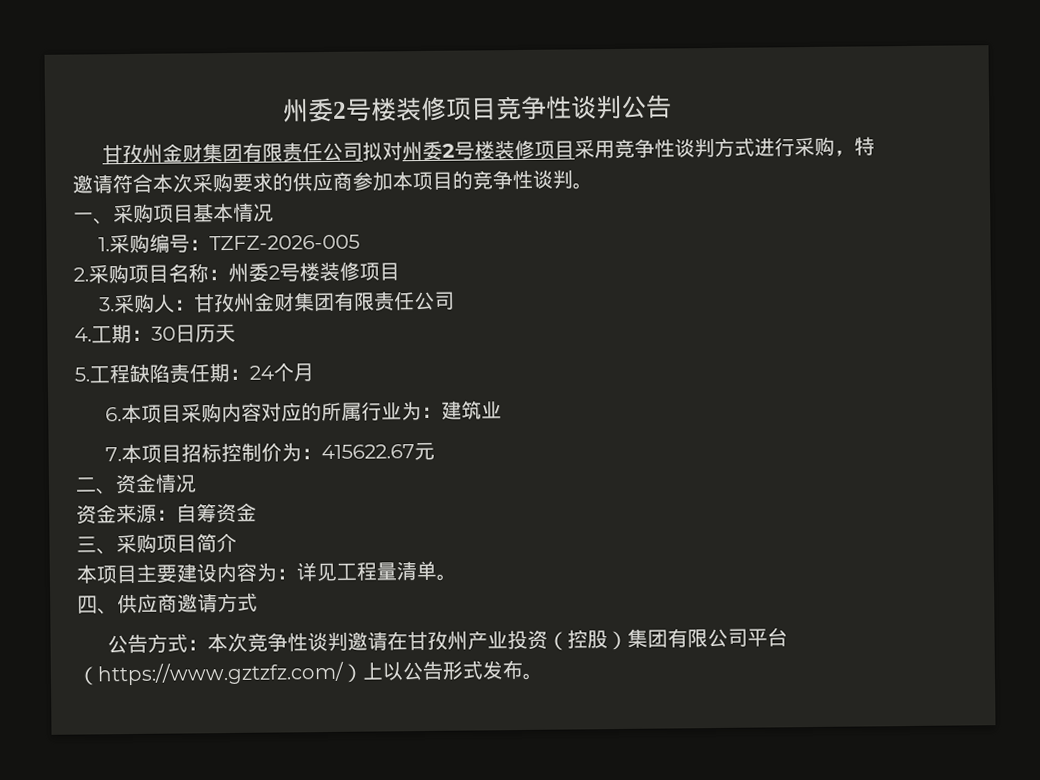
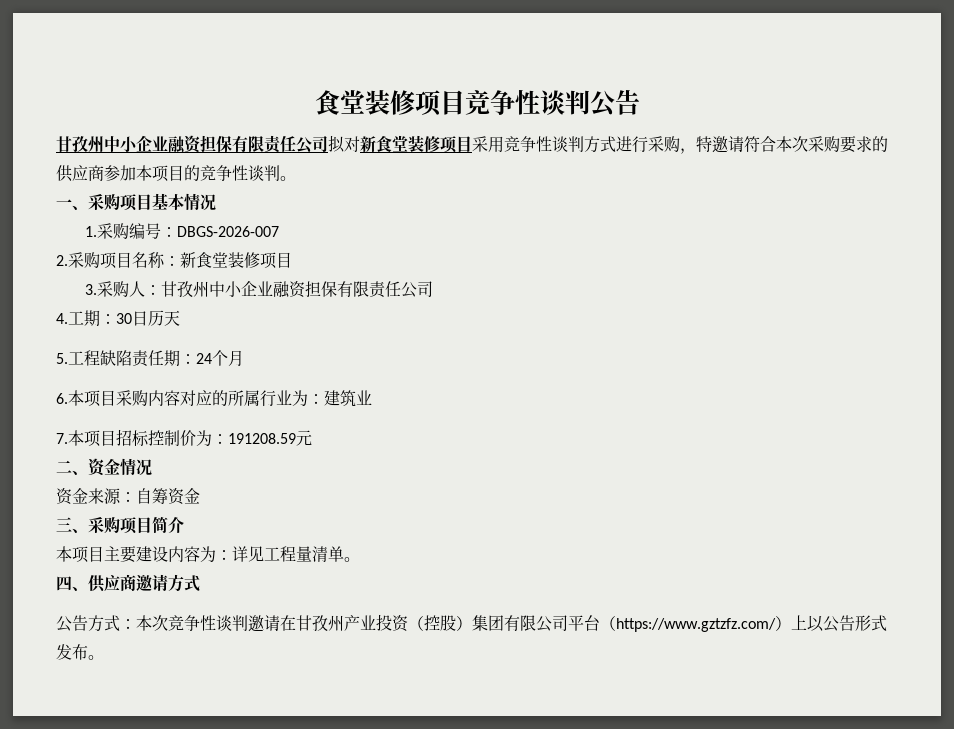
[281,97,397,123] 州委2号楼 -> [314,90,365,115] 食堂
[161,143,243,163] 金财集团 -> [104,135,232,154] 中小企业融资担保
[401,140,495,162] 州委2号楼 -> [360,135,408,153] 新食堂
[208,234,360,251] TZFZ-2026-005 -> [177,226,280,237] DBGS-2026-007
[228,262,320,283] 州委2号楼 -> [180,252,228,268] 新食堂
[252,292,335,312] 金财集团 -> [209,281,338,298] 中小企业融资担保
[320,444,415,460] 415622.67 -> [228,433,296,444] 191208.59

